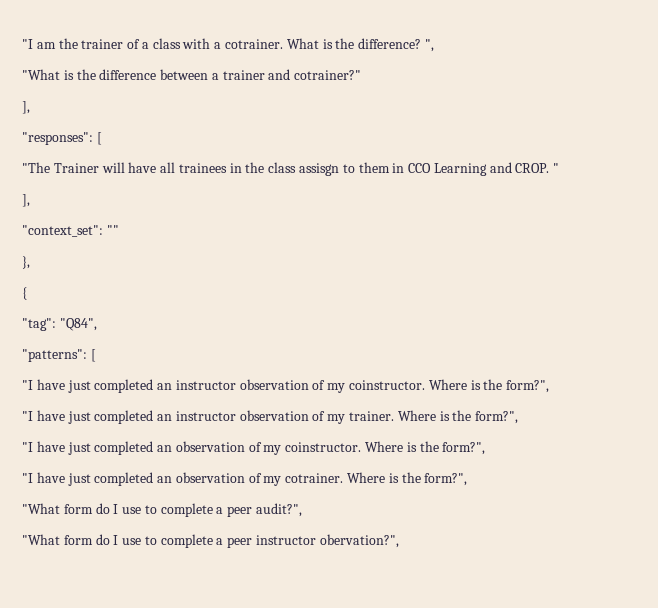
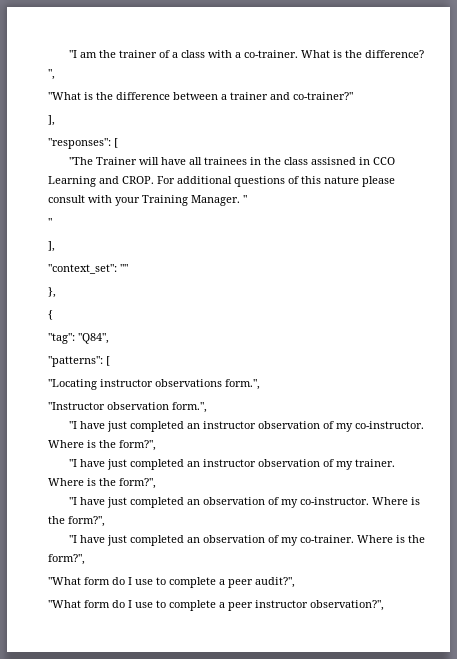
[225,39,284,49] cotrainer. -> [243,50,298,58] co-trainer.
[294,70,362,80] cotrainer?" -> [293,92,353,100] co-trainer?"
[299,162,390,176] assisgn to them -> [310,157,356,165] assisned
(550, 168) none -> [157,176,395,187] [48,195,247,206] For additional questions of this nature please consult with your Training Manager. " //
[22,379,426,393] // "I have just completed an instructor observation of my coinstructor. -> [48,379,260,390] [48,402,207,413] [68,421,424,432] // "Locating instructor observations form.", // "Instructor observation form.", // "I have just completed an instructor observation of my co-instructor.
[285,442,362,452] coinstructor. -> [299,497,369,505] co-instructor.
[285,473,344,483] cotrainer. -> [299,535,354,543] co-trainer.
[319,534,399,548] obervation?", -> [310,600,384,611] observation?",

